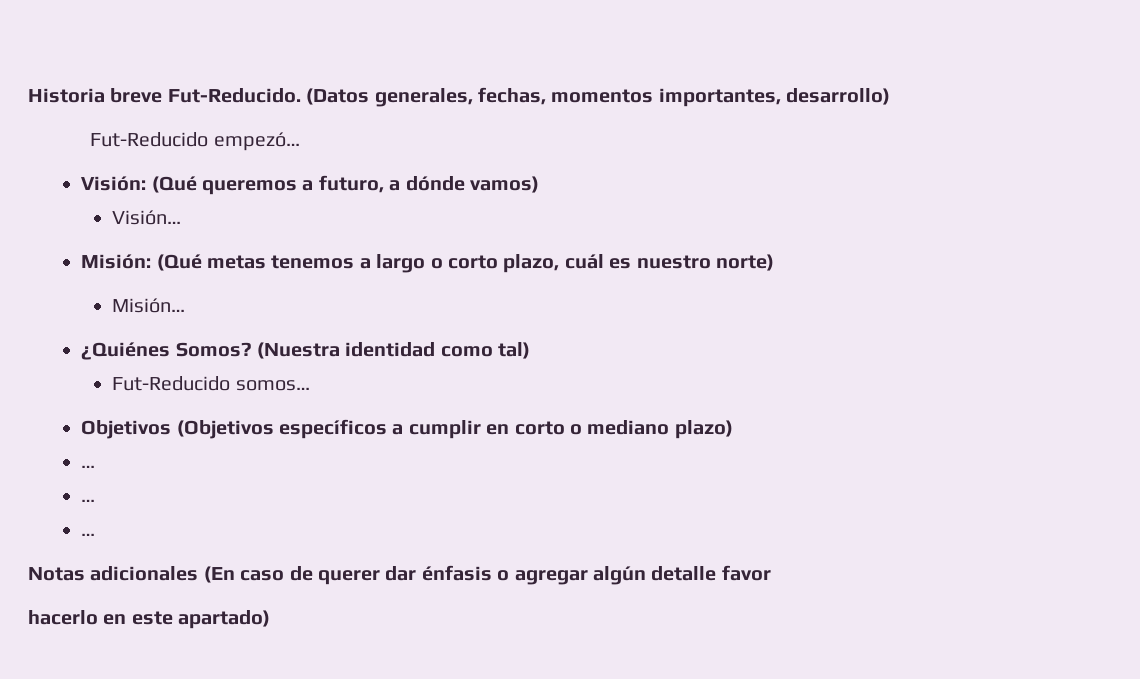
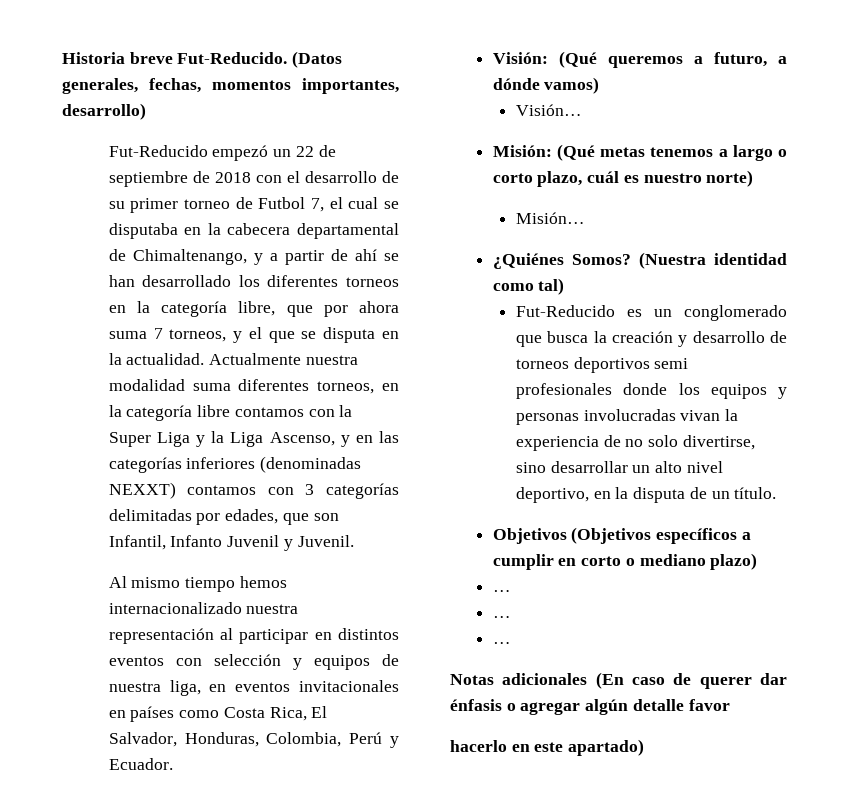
[213,132,300,151] empezó… -> [212,145,336,161] [108,171,399,187] [108,197,399,213] [108,223,399,239] [108,249,399,265] [108,275,399,287] [108,301,399,317] [108,327,399,343] [108,353,358,365] [108,379,399,394] [108,405,353,421] [108,431,399,447] [108,456,362,473] [108,482,399,499] [108,509,339,525] [108,535,354,551] [108,576,287,592] [108,602,299,614] [108,628,399,644] [108,654,399,670] [108,680,399,696] [108,706,328,722] [108,732,400,748] [108,758,173,770] empezó un 22 de septiembre de 2018 con el desarrollo de su primer torneo de Futbol 7, el cual se disputaba en la cabecera departamental de Chimaltenango, y a partir de ahí se han desarrollado los diferentes torneos en la categoría libre, que por ahora suma 7 torneos, y el que se disputa en la actualidad. Actualmente nuestra modalidad suma diferentes torneos, en la categoría libre contamos con la Super Liga y la Liga Ascenso, y en las categorías inferiores (denominadas NEXXT) contamos con 3 categorías delimitadas por edades, que son Infantil, Infanto Juvenil y Juvenil. // Al mismo tiempo hemos internacionalizado nuestra representación al participar en distintos eventos con selección y equipos de nuestra liga, en eventos invitacionales en países como Costa Rica, El Salvador, Honduras, Colombia, Perú y Ecuador.
[235,380,310,391] somos… -> [626,305,787,321] [515,331,787,347] [515,357,689,373] [515,383,787,399] [515,409,739,425] [515,435,755,451] [515,461,723,473] [515,487,777,503] es un conglomerado que busca la creación y desarrollo de torneos deportivos semi profesionales donde los equipos y personas involucradas vivan la experiencia de no solo divertirse, sino desarrollar un alto nivel deportivo, en la disputa de un título.

